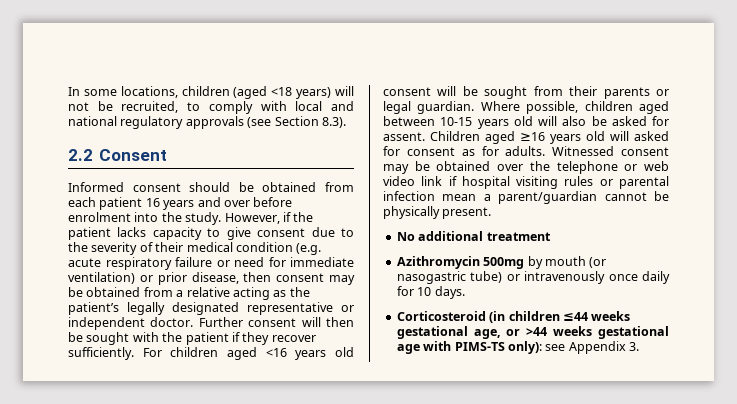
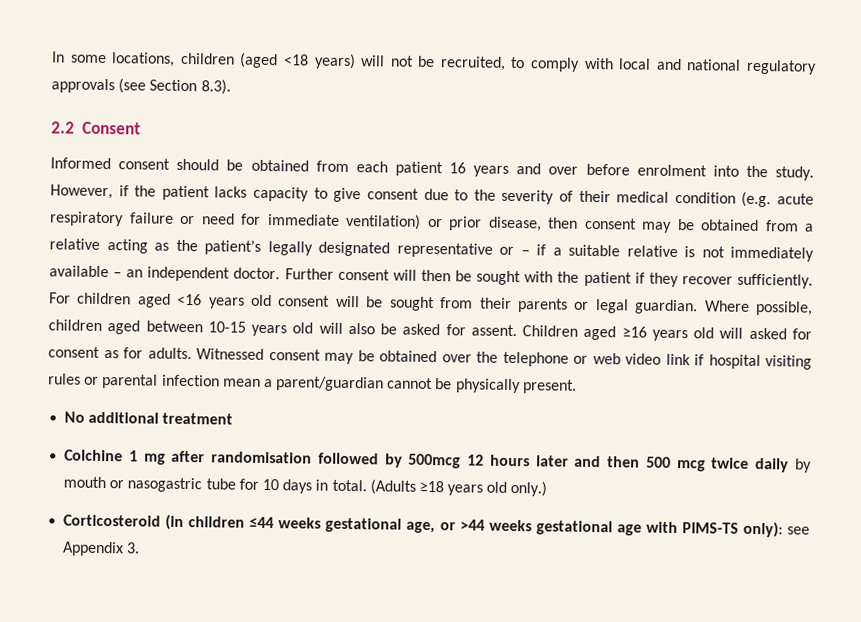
(354, 308) none -> [520,244,814,262] [49,265,144,278] – if a suitable relative is not immediately available – an
[396,256,607,269] [396,271,670,284] [396,286,465,299] Azithromycin 500mg by mouth (or nasogastric tube) or intravenously once daily for 10 days. -> [64,449,812,473] [63,476,548,497] Colchine 1 mg after randomisation followed by 500mcg 12 hours later and then 500 mcg twice daily by mouth or nasogastric tube for 10 days in total. (Adults ≥18 years old only.)

